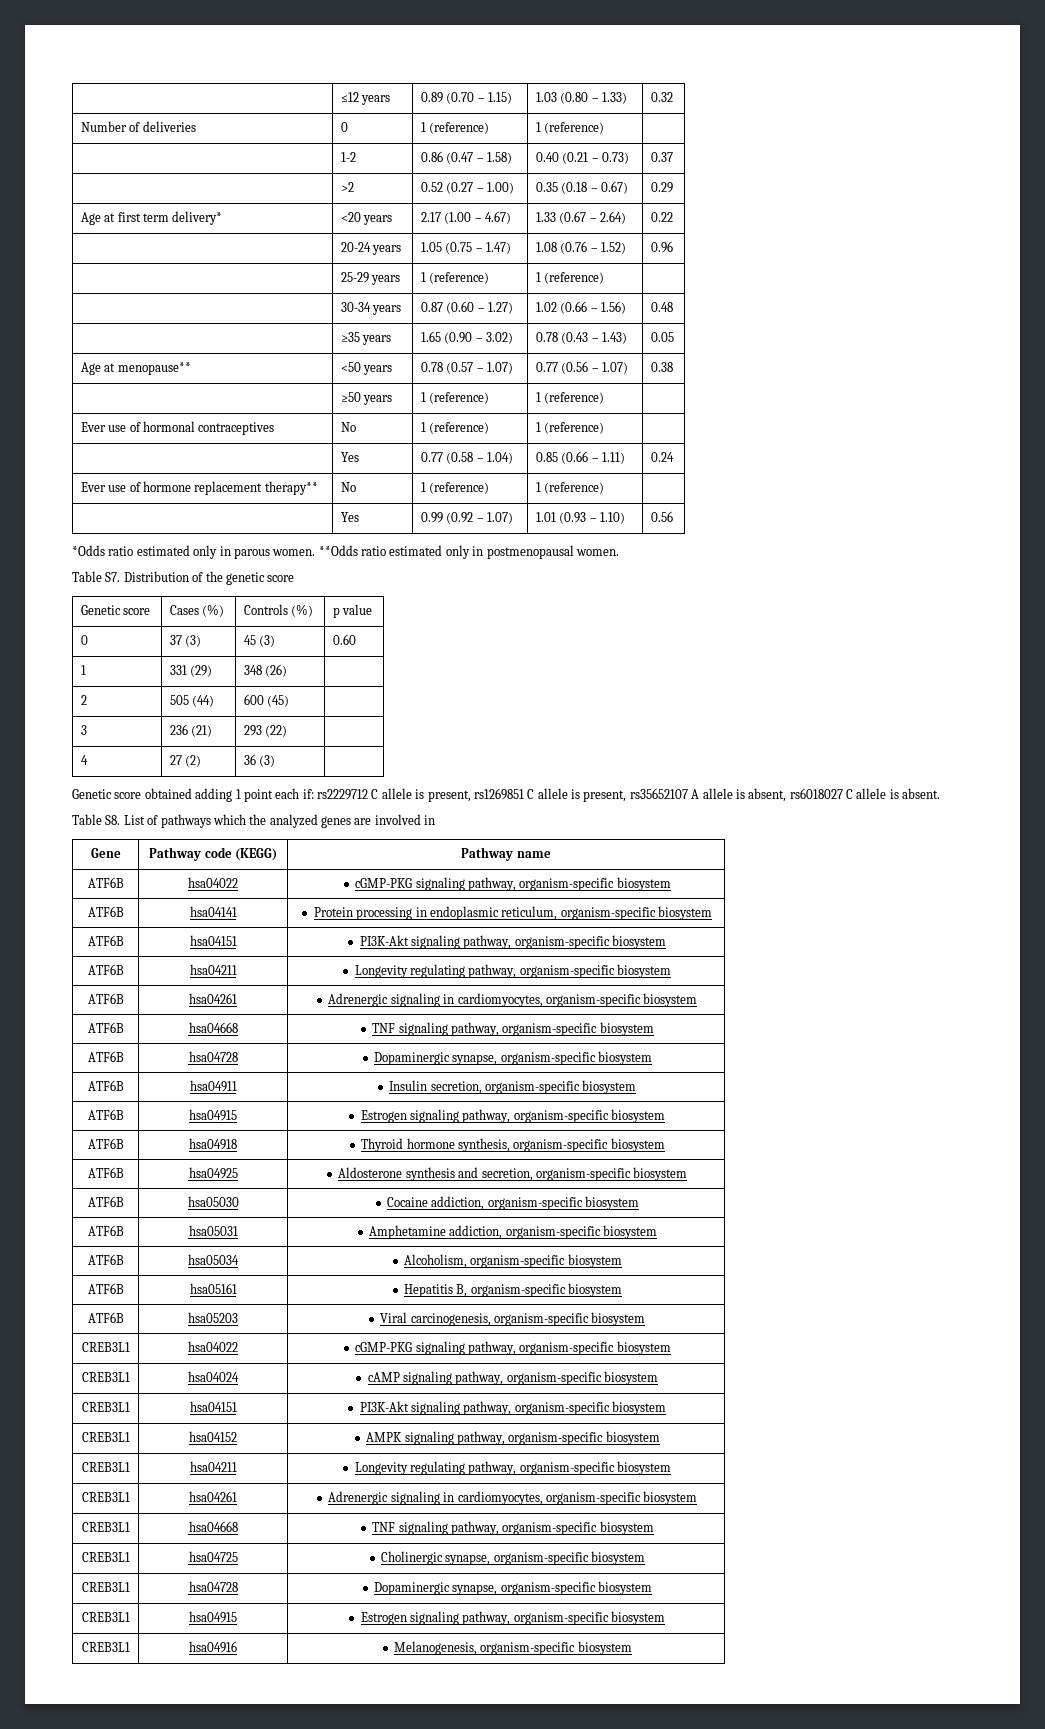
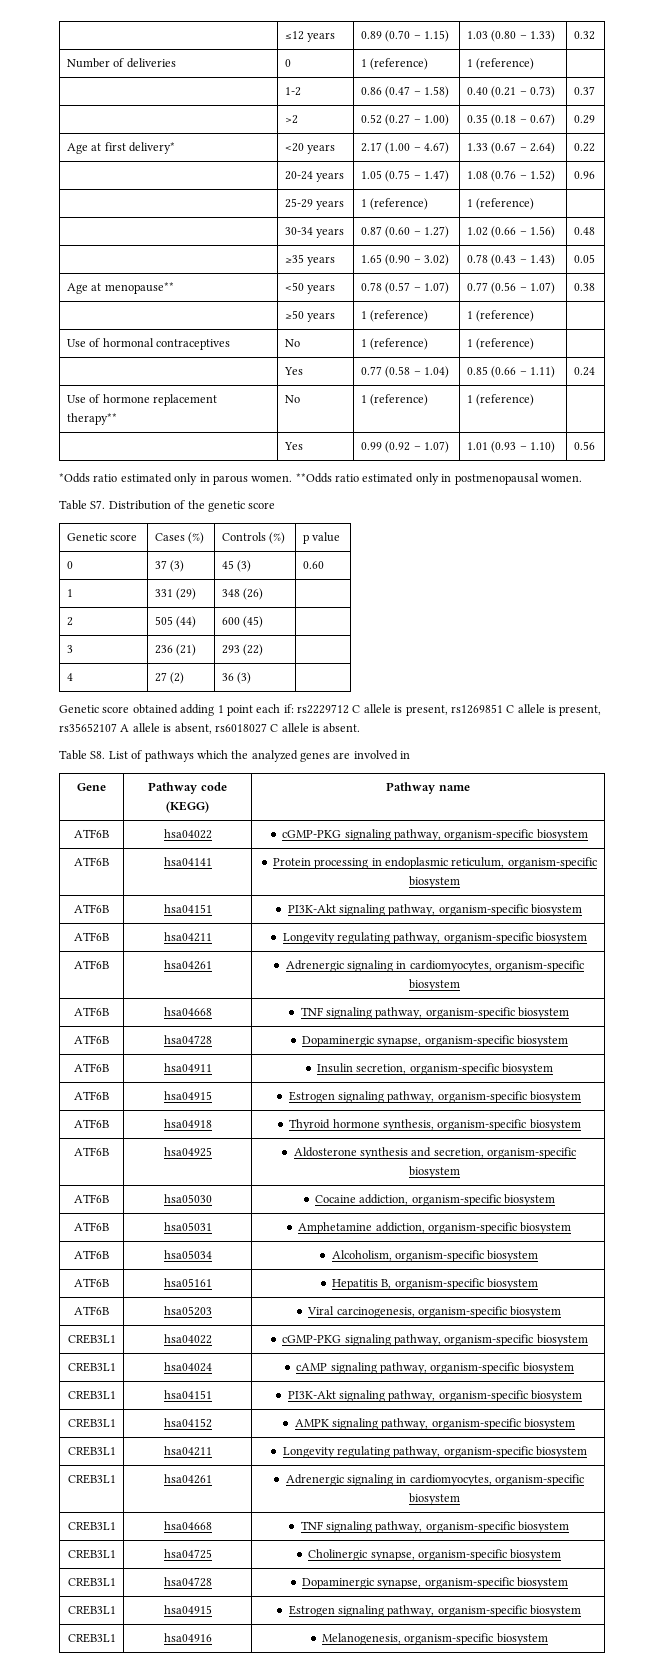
[143,213,170,222] term -> (126, 146) none
[80,422,127,432] Ever use -> [66,339,86,347] Use
[80,482,127,492] Ever use -> [66,395,86,403] Use

